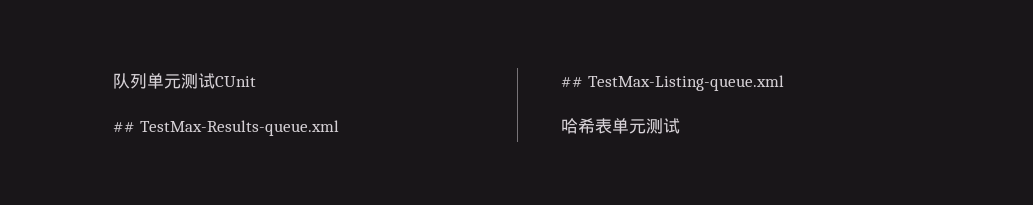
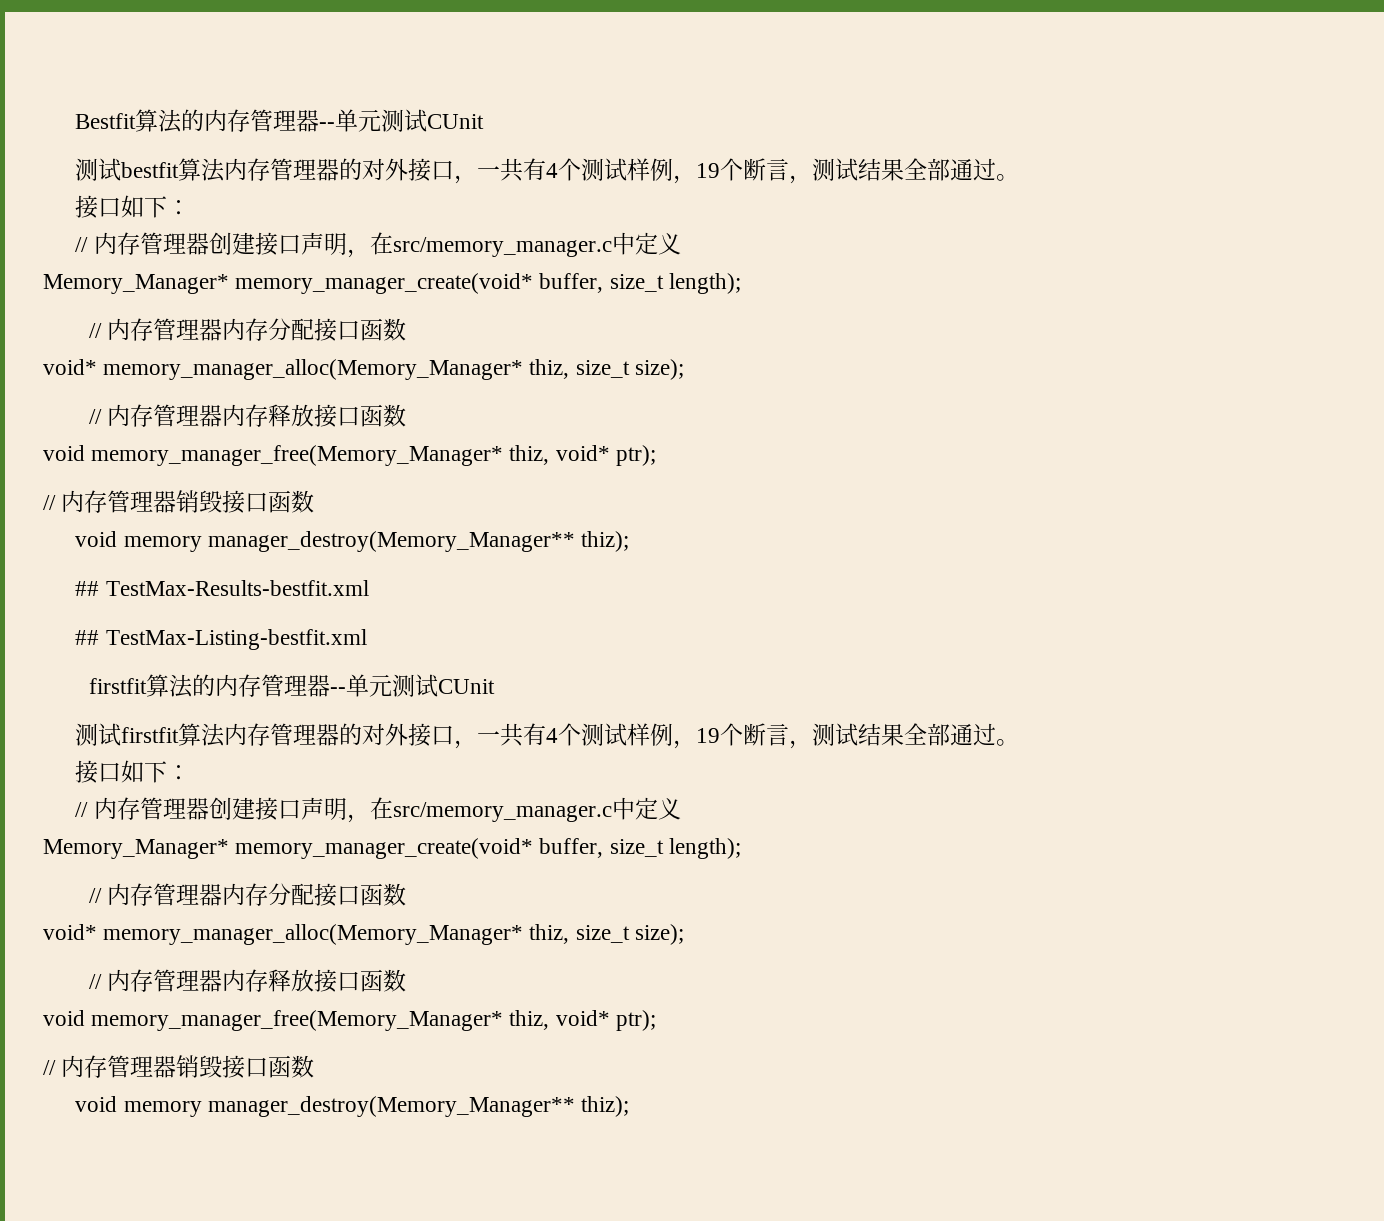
[113,73,257,89] [113,120,339,136] [561,75,784,91] [561,118,681,134] 队列单元测试CUnit // ## TestMax-Results-queue.xml // ## TestMax-Listing-queue.xml // 哈希表单元测试 -> [75,109,485,133] [75,158,1020,184] [75,195,191,218] [75,232,681,258] [43,273,741,294] [88,318,406,341] [43,359,684,380] [88,404,406,427] [43,445,656,466] [43,490,315,513] [75,531,630,552] [75,580,369,596] [75,629,367,650] [88,674,495,698] [75,723,1020,749] [75,760,191,783] [75,797,681,823] [43,838,741,859] [88,883,406,906] [43,924,684,945] [88,969,406,992] [43,1010,656,1031] [43,1055,315,1078] [75,1096,630,1117] Bestfit算法的内存管理器--单元测试CUnit // 测试bestfit算法内存管理器的对外接口，一共有4个测试样例，19个断言，测试结果全部通过。 // 接口如下： // // 内存管理器创建接口声明，在src/memory_manager.c中定义 // Memory_Manager* memory_manager_create(void* buffer, size_t length); // // 内存管理器内存分配接口函数 // void* memory_manager_alloc(Memory_Manager* thiz, size_t size); // // 内存管理器内存释放接口函数 // void memory_manager_free(Memory_Manager* thiz, void* ptr); // // 内存管理器销毁接口函数 // void memory manager_destroy(Memory_Manager** thiz); // ## TestMax-Results-bestfit.xml // ## TestMax-Listing-bestfit.xml // firstfit算法的内存管理器--单元测试CUnit // 测试firstfit算法内存管理器的对外接口，一共有4个测试样例，19个断言，测试结果全部通过。 // 接口如下： // // 内存管理器创建接口声明，在src/memory_manager.c中定义 // Memory_Manager* memory_manager_create(void* buffer, size_t length); // // 内存管理器内存分配接口函数 // void* memory_manager_alloc(Memory_Manager* thiz, size_t size); // // 内存管理器内存释放接口函数 // void memory_manager_free(Memory_Manager* thiz, void* ptr); // // 内存管理器销毁接口函数 // void memory manager_destroy(Memory_Manager** thiz);

